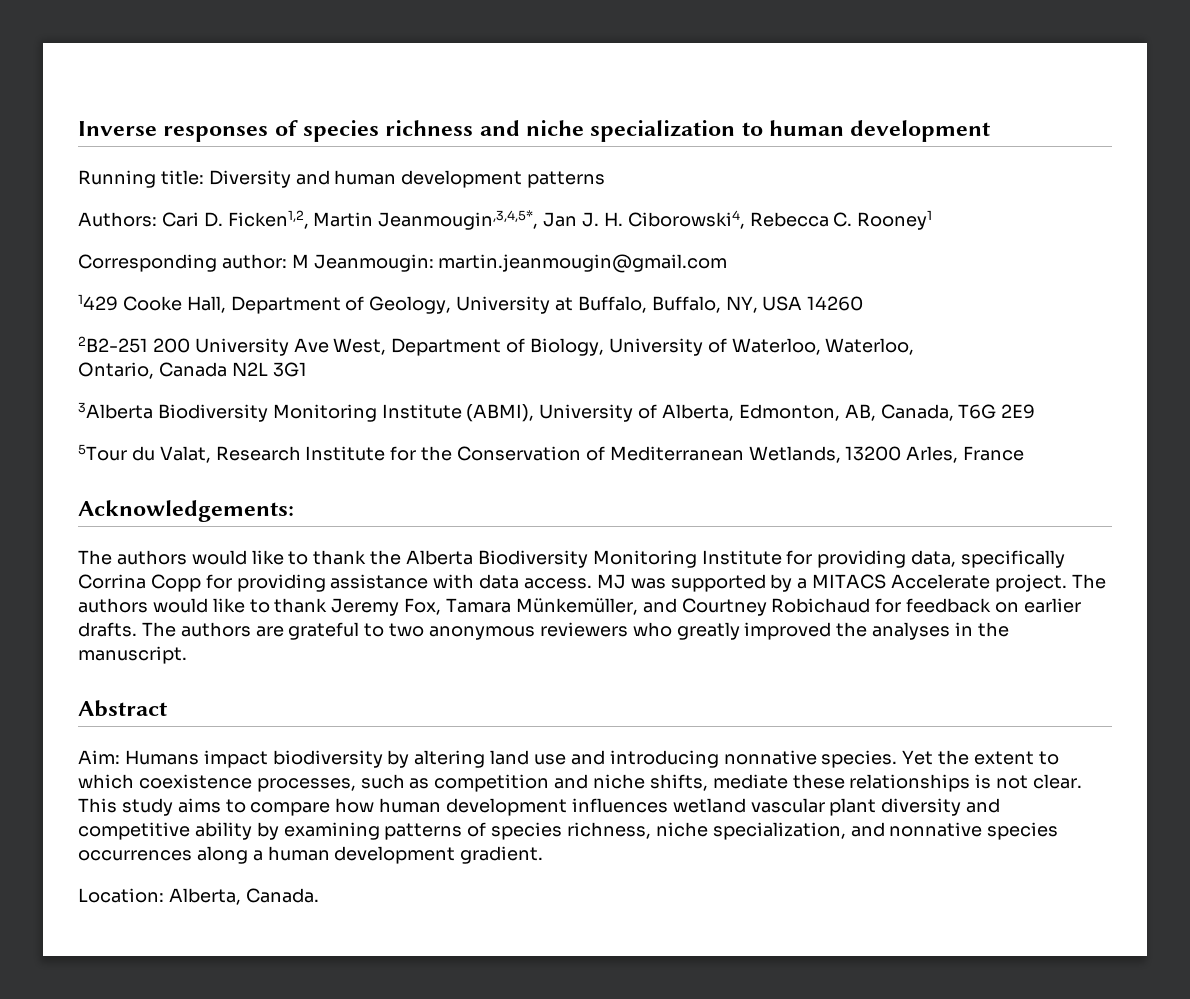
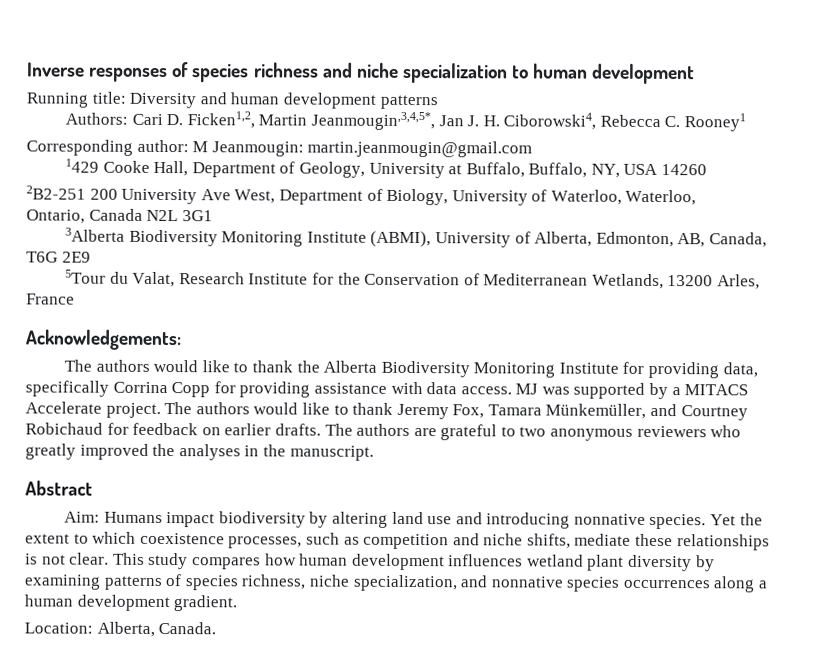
[177,798,331,816] aims to compare -> [191,557,261,570] compares
[750,798,825,813] vascular -> (584, 560) none
[966,798,1001,813] [78,822,252,840] and competitive ability -> (693, 563) none

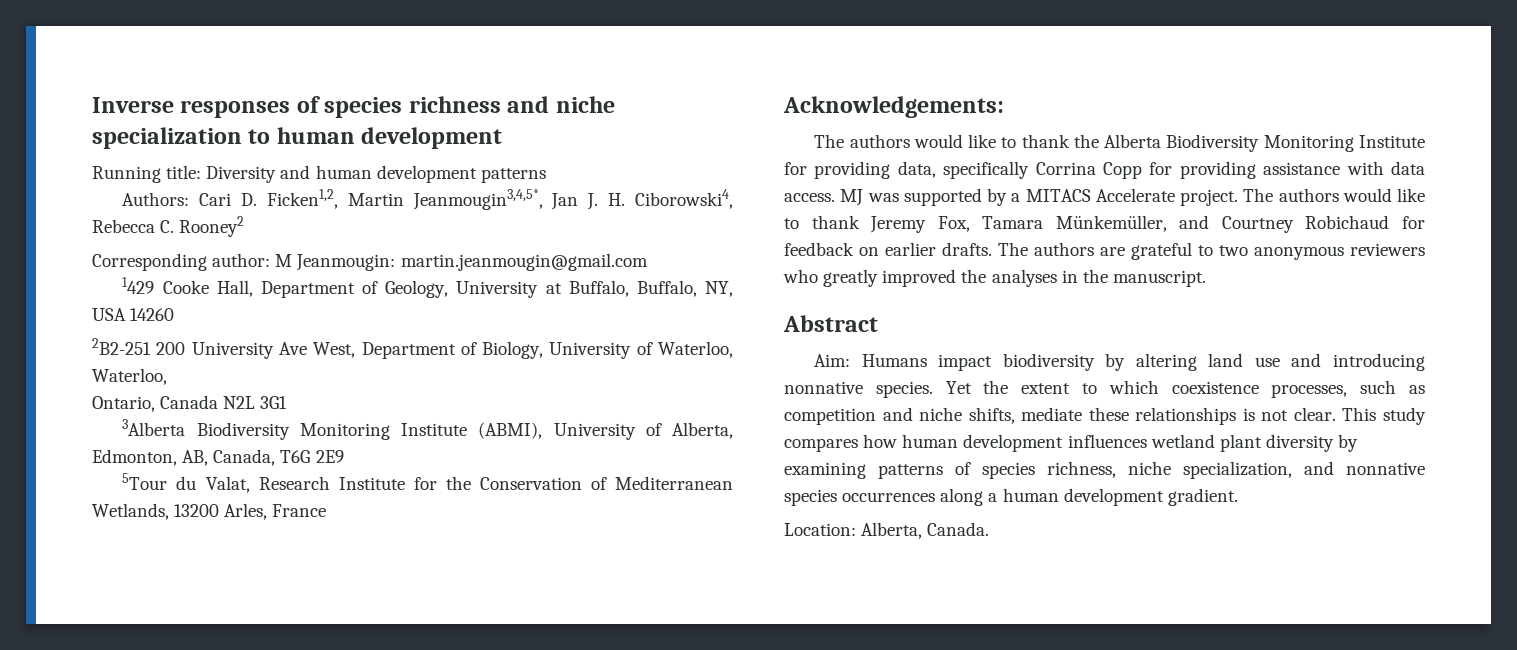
[310,111,435,131] Jeanmougin,3,4,5*, -> [412,189,543,210] Jeanmougin3,4,5*,
[684,113,747,132] Rooney1 -> [179,216,245,237] Rooney2

